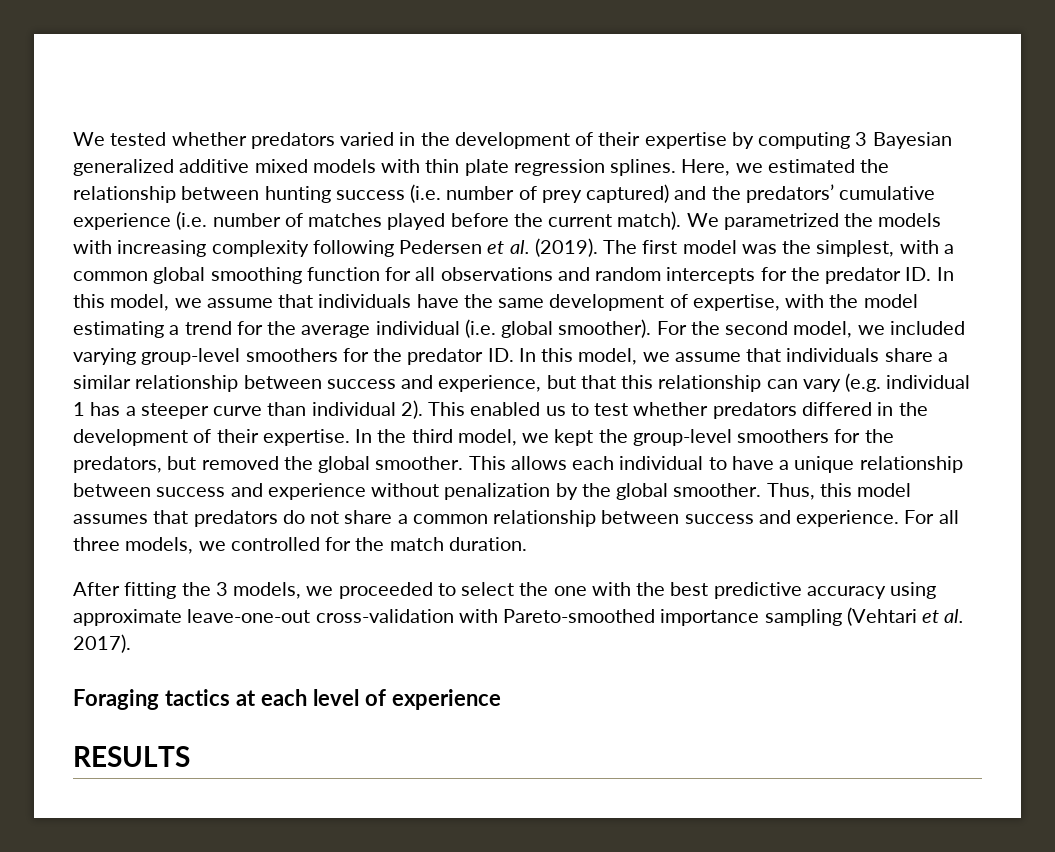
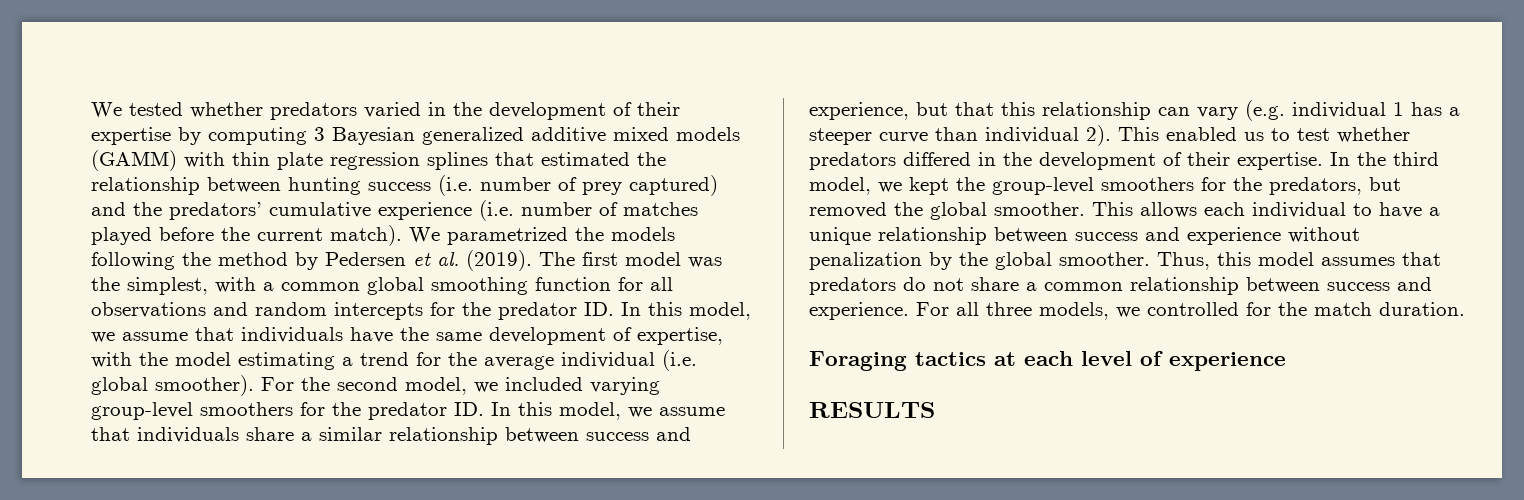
(376, 166) none -> [91,150,177,171] (GAMM)
[610,159,763,176] splines. Here, we -> [427,152,534,170] splines that
[73,240,394,257] with increasing complexity following -> [91,252,318,270] following the method by
[73,582,937,599] [73,607,965,626] [73,634,131,653] // After fitting the 3 models, we proceeded to select the one with the best predictive accuracy using approximate leave-one-out cross-validation with Pareto-smoothed importance sampling (Vehtari et al. 2017). -> (1465, 309) none

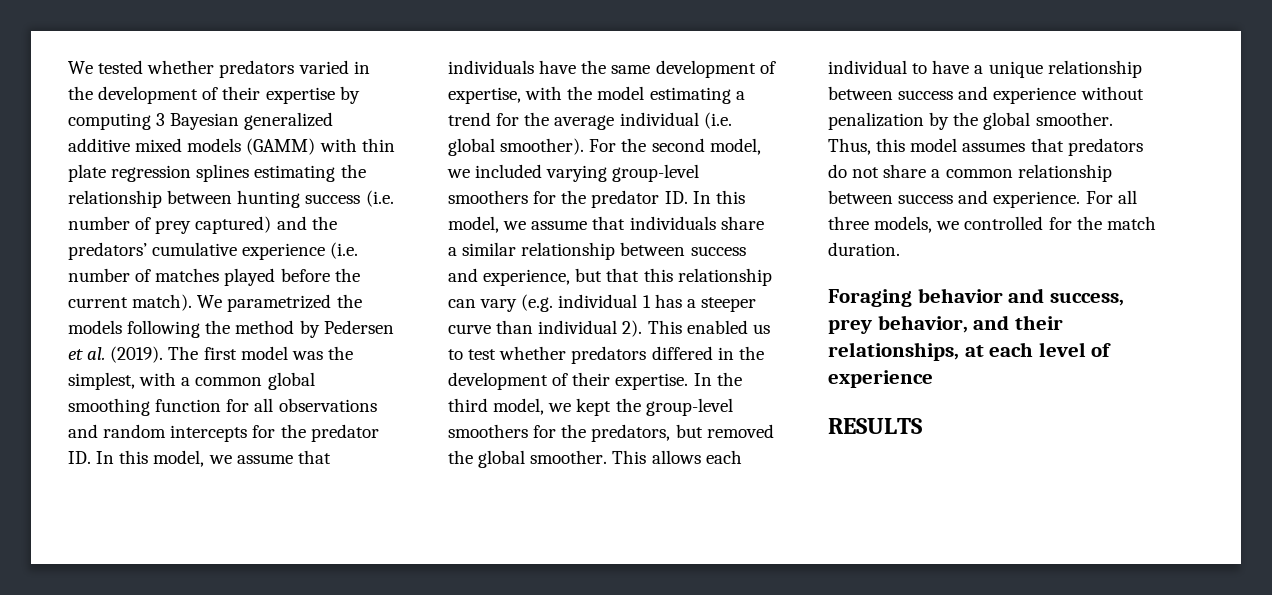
[495,152,630,166] that estimated -> [254,165,336,182] estimating
[915,352,986,366] tactics -> [917,288,1124,306] [828,315,1063,334] [828,342,959,361] behavior and success, prey behavior, and their relationships,

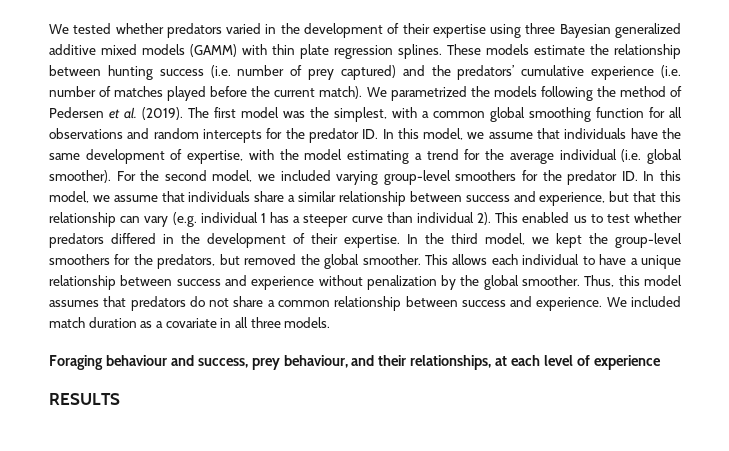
[339,86,360,104] [68,113,166,130] by computing 3 -> [490,23,556,38] using three
[196,164,336,182] splines estimating -> [398,44,585,59] splines. These models estimate
[299,320,320,338] by -> [669,86,682,97] of
[1085,190,1137,204] [828,216,1156,233] [828,242,900,256] For all three models, we controlled for the match duration. -> [606,296,681,307] [49,317,331,328] We included match duration as a covariate in all three models.
[917,288,1003,303] behavior -> [105,355,167,366] behaviour
[877,315,968,333] behavior, -> [283,355,348,368] behaviour,

